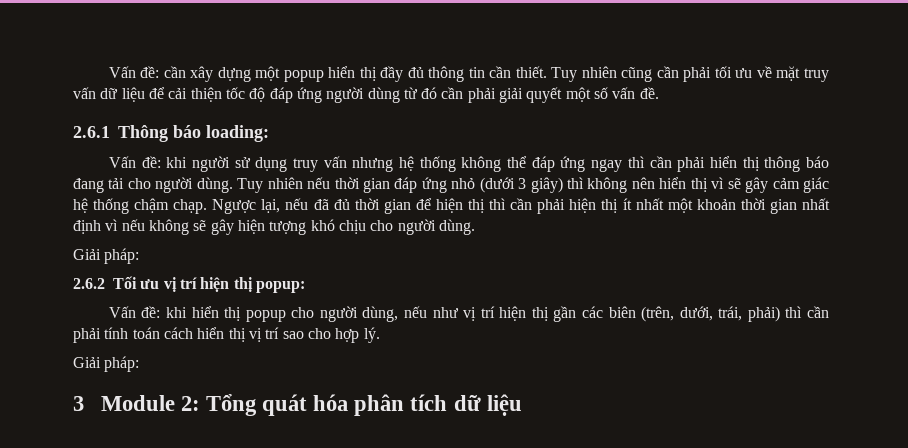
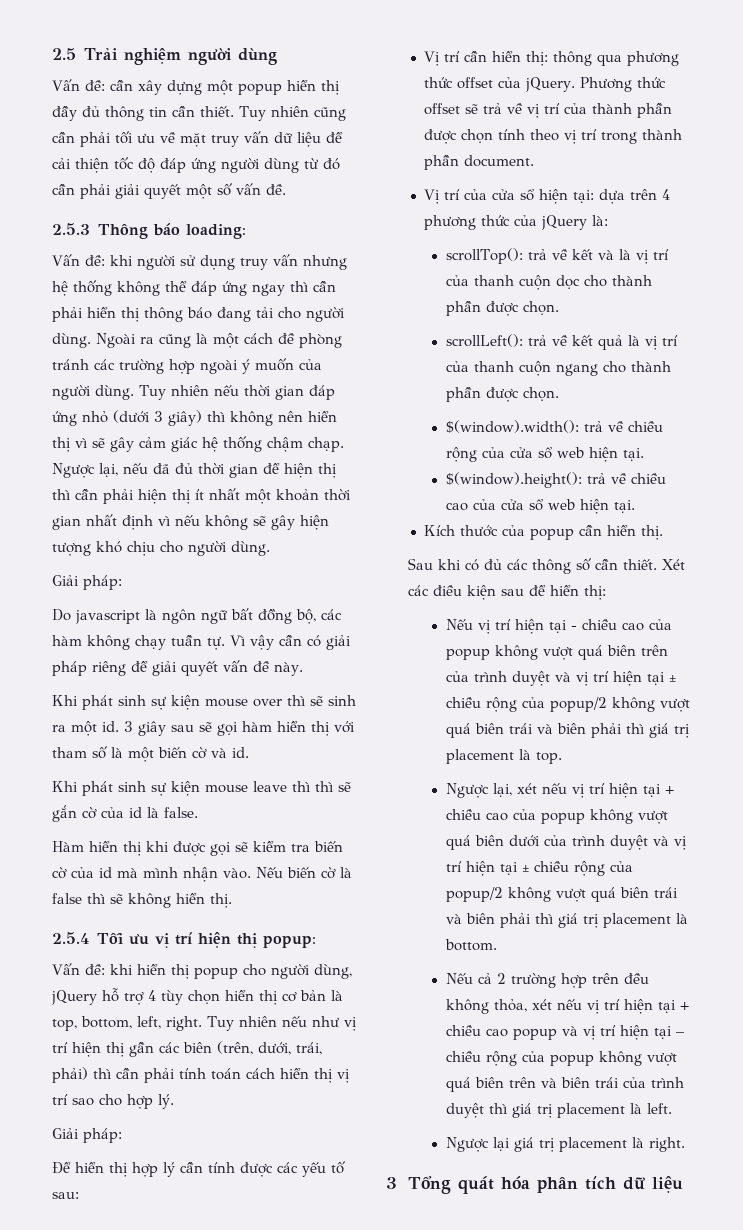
(108, 72) none -> [52,48,278,65] 2.5 Trải nghiệm người dùng //
[73,126,110,138] 2.6.1 -> [52,223,90,235] 2.5.3
(233, 185) none -> [96,333,342,348] [52,358,322,374] [52,385,134,400] Ngoài ra cũng là một cách đề phòng tránh các trường hợp ngoài ý muốn của người dùng.
[73,278,105,289] 2.6.2 -> [52,608,342,624] [52,635,351,650] [52,660,303,676] [52,695,356,710] [52,721,355,736] [52,746,249,762] [52,781,351,796] [52,805,198,822] [52,841,343,856] [52,867,352,882] [52,893,232,908] [52,932,89,944] Do javascript là ngôn ngữ bất đồng bộ, các hàm không chạy tuần tự. Vì vậy cần có giải pháp riêng để giải quyết vấn đề này. // Khi phát sinh sự kiện mouse over thì sẽ sinh ra một id. 3 giây sau sẽ gọi hàm hiển thị với tham số là một biến cờ và id. // Khi phát sinh sự kiện mouse leave thì thì sẽ gắn cờ của id là false. // Hàm hiển thị khi được gọi sẽ kiểm tra biến cờ của id mà mình nhận vào. Nếu biến cờ là false thì sẽ không hiển thị. // 2.5.4
(399, 314) none -> [51,988,343,1005] [52,1016,277,1031] jQuery hỗ trợ 4 tùy chọn hiển thị cơ bản là top, bottom, left, right. Tuy nhiên
[73,395,201,411] // 3 Module 2: -> [52,1161,345,1177] [52,1192,79,1199] [424,51,680,66] [424,77,667,92] [424,103,673,118] [424,129,683,144] [424,155,535,170] [424,189,671,204] [424,215,609,230] [445,248,669,264] [445,275,652,290] [445,301,559,316] [445,334,678,350] [445,361,671,376] [445,387,559,402] [445,420,663,433] [445,447,644,462] [445,472,666,488] [445,499,635,514] [424,525,664,540] [407,558,685,574] [407,585,606,600] [445,619,672,634] [445,645,668,660] [445,671,676,686] [445,697,690,712] [445,723,690,738] [445,749,562,764] [445,783,674,798] [445,809,668,824] [445,835,687,850] [445,861,633,876] [445,887,678,902] [445,913,688,928] [444,939,497,951] [445,973,649,988] [445,999,689,1014] [445,1025,685,1040] [445,1051,677,1066] [445,1077,684,1092] [445,1103,672,1118] [445,1137,685,1152] [386,1177,397,1189] // Để hiển thị hợp lý cần tính được các yếu tố sau: // Vị trí cần hiển thị: thông qua phương thức offset của jQuery. Phương thức offset sẽ trả về vị trí của thành phần được chọn tính theo vị trí trong thành phần document. // Vị trí của cửa sổ hiện tại: dựa trên 4 phương thức của jQuery là: // scrollTop(): trả về kết và là vị trí của thanh cuộn dọc cho thành phần được chọn. // scrollLeft(): trả về kết quả là vị trí của thanh cuộn ngang cho thành phần được chọn. // $(window).width(): trả về chiều rộng của cửa sổ web hiện tại. // $(window).height(): trả về chiều cao của cửa sổ web hiện tại. // Kích thước của popup cần hiển thị. // Sau khi có đủ các thông số cần thiết. Xét các điều kiện sau để hiển thị: // Nếu vị trí hiện tại - chiều cao của popup không vượt quá biên trên của trình duyệt và vị trí hiện tại ± chiều rộng của popup/2 không vượt quá biên trái và biên phải thì giá trị placement là top. // Ngược lại, xét nếu vị trí hiện tại + chiều cao của popup không vượt quá biên dưới của trình duyệt và vị trí hiện tại ± chiều rộng của popup/2 không vượt quá biên trái và biên phải thì giá trị placement là bottom. // Nếu cả 2 trường hợp trên đều không thỏa, xét nếu vị trí hiện tại + chiều cao popup và vị trí hiện tại – chiều rộng của popup không vượt quá biên trên và biên trái của trình duyệt thì giá trị placement là left. // Ngược lại giá trị placement là right. // 3

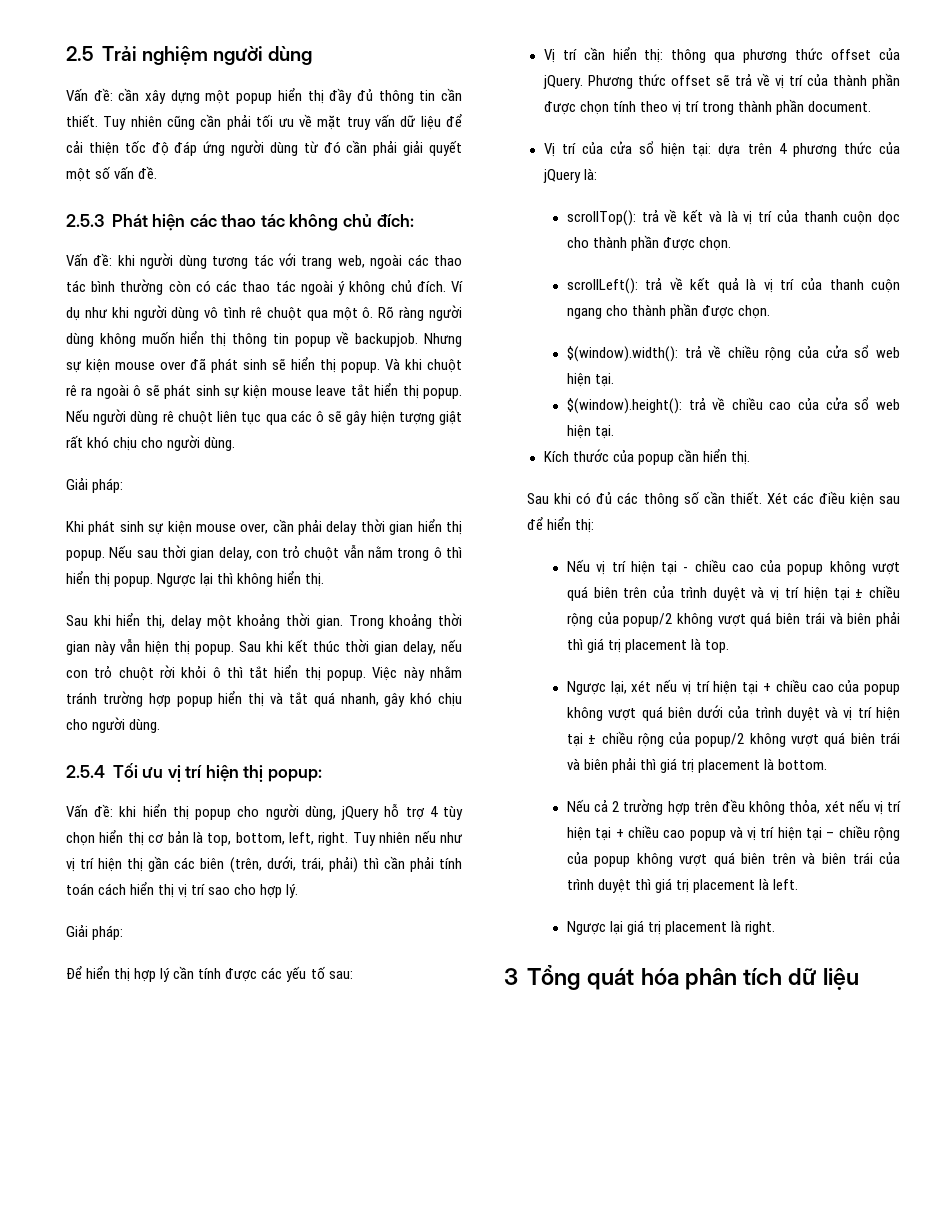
[97,223,246,239] [52,254,347,270] [52,280,336,296] [52,307,345,322] [52,333,342,348] [52,358,322,374] [52,385,335,400] [52,410,337,426] [52,436,344,452] [52,463,337,478] [52,488,351,504] [52,514,248,530] Thông báo loading: // Vấn đề: khi người sử dụng truy vấn nhưng hệ thống không thể đáp ứng ngay thì cần phải hiển thị thông báo đang tải cho người dùng. Ngoài ra cũng là một cách đề phòng tránh các trường hợp ngoài ý muốn của người dùng. Tuy nhiên nếu thời gian đáp ứng nhỏ (dưới 3 giây) thì không nên hiển thị vì sẽ gây cảm giác hệ thống chậm chạp. Ngược lại, nếu đã đủ thời gian để hiện thị thì cần phải hiện thị ít nhất một khoản thời gian nhất định vì nếu không -> [111,214,414,231] [66,253,463,269] [66,279,463,295] [66,305,462,321] [66,331,463,347] [66,357,462,373] [66,383,462,399] [66,409,324,425] Phát hiện các thao tác không chủ đích: // Vấn đề: khi người dùng tương tác với trang web, ngoài các thao tác bình thường còn có các thao tác ngoài ý không chủ đích. Ví dụ như khi người dùng vô tình rê chuột qua một ô. Rõ ràng người dùng không muốn hiển thị thông tin popup về backupjob. Nhưng sự kiện mouse over đã phát sinh sẽ hiển thị popup. Và khi chuột rê ra ngoài ô sẽ phát sinh sự kiện mouse leave tắt hiển thị popup. Nếu người dùng rê chuột liên tục qua các ô
(91, 549) none -> [439,411,463,425] [66,435,83,448] giật rất
[52,608,342,624] [52,635,351,650] [52,660,303,676] [52,695,356,710] [52,721,355,736] [52,746,249,762] [52,781,351,796] [52,805,198,822] [52,841,343,856] [52,867,352,882] [52,893,232,908] // Do javascript là ngôn ngữ bất đồng bộ, các hàm không chạy tuần tự. Vì vậy cần có giải pháp riêng để giải quyết vấn đề này. // Khi phát sinh sự kiện mouse over thì sẽ sinh ra một id. 3 giây sau sẽ gọi hàm hiển thị với tham số là một biến cờ và id. // Khi phát sinh sự kiện mouse leave thì thì sẽ gắn cờ của id là false. // Hàm hiển thị khi được gọi sẽ kiểm tra biến cờ của id mà mình nhận vào. Nếu biến cờ là false thì sẽ không hiển thị. -> [66,519,462,535] [66,544,463,561] [66,571,325,587] [66,613,462,629] [66,638,462,655] [66,665,463,681] [66,691,462,707] [66,717,161,733] // Khi phát sinh sự kiện mouse over, cần phải delay thời gian hiển thị popup. Nếu sau thời gian delay, con trỏ chuột vẫn nằm trong ô thì hiển thị popup. Ngược lại thì không hiển thị. // Sau khi hiển thị, delay một khoảng thời gian. Trong khoảng thời gian này vẫn hiện thị popup. Sau khi kết thúc thời gian delay, nếu con trỏ chuột rời khỏi ô thì tắt hiển thị popup. Việc này nhằm tránh trường hợp popup hiển thị và tắt quá nhanh, gây khó chịu cho người dùng.

